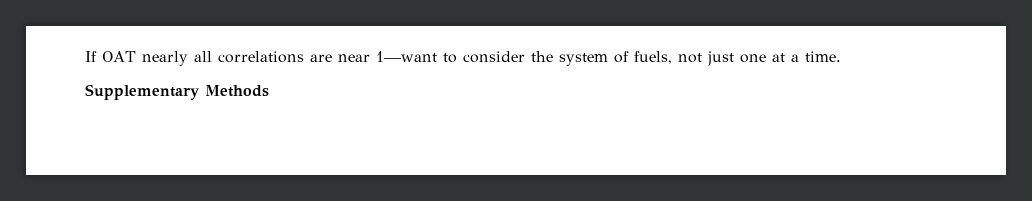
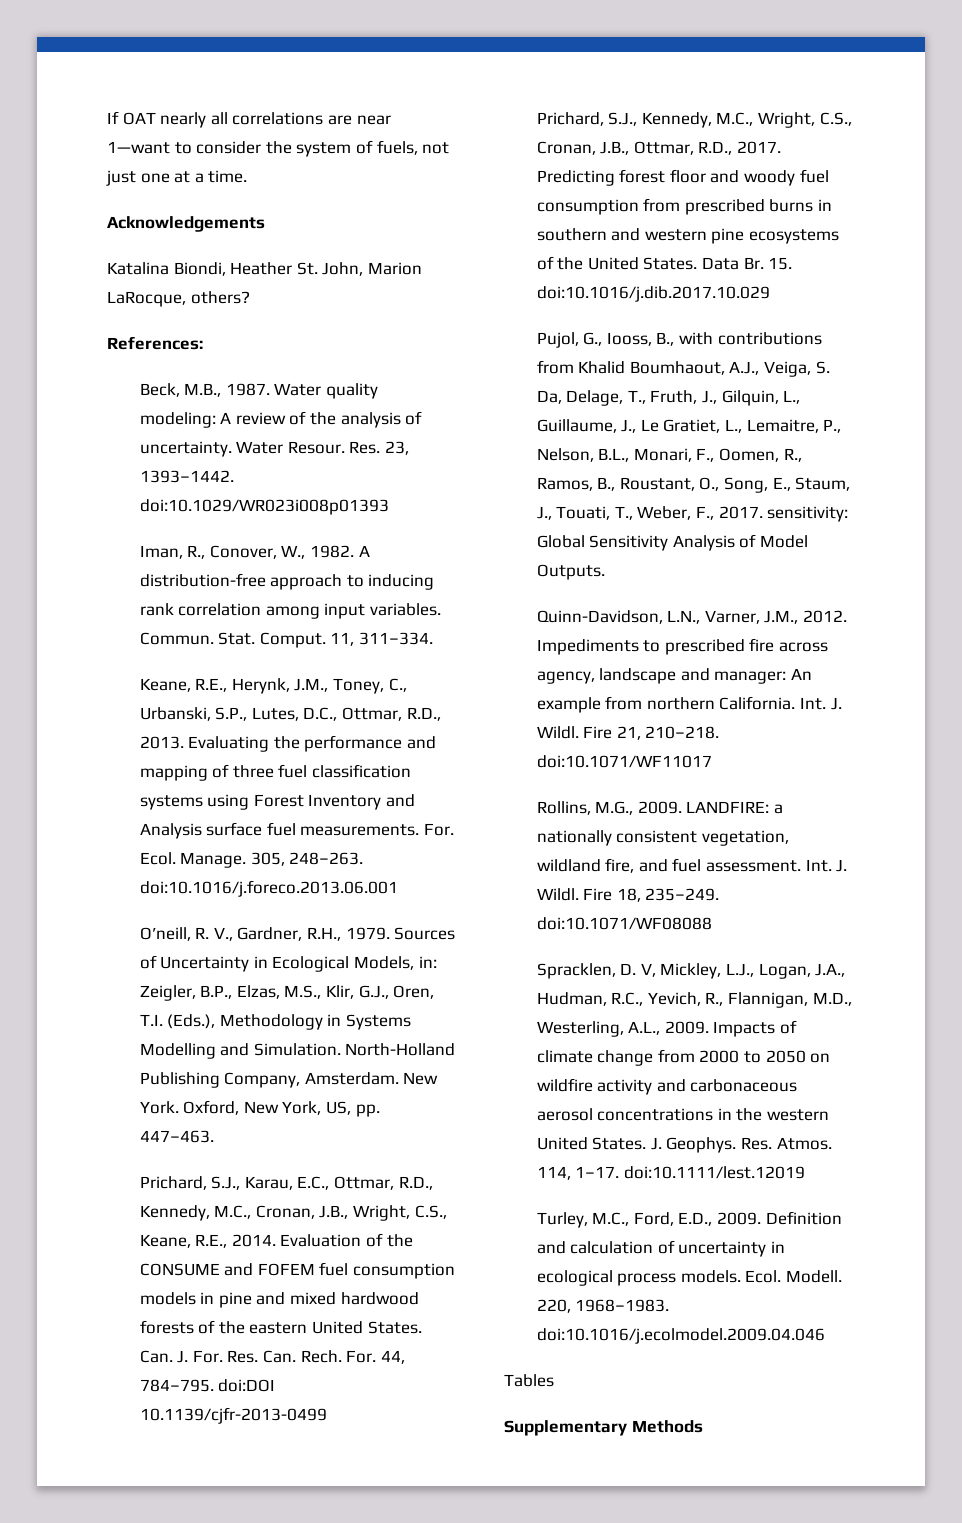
(841, 56) none -> [107,216,265,232] [107,262,422,276] [107,291,250,307] [107,336,203,350] [139,383,378,399] [139,411,423,428] [139,441,409,457] [139,470,234,483] [139,499,389,515] [139,545,370,559] [139,573,435,590] [139,603,441,619] [139,632,433,648] [139,678,407,694] [139,707,441,721] [139,735,436,752] [139,764,411,781] [139,794,415,810] [139,822,454,839] [139,852,364,868] [139,880,398,897] [139,927,456,941] [139,955,437,972] [139,985,435,1001] [139,1014,411,1030] [139,1043,456,1059] [139,1072,439,1088] [139,1100,380,1117] [139,1130,214,1143] [139,1176,433,1190] [139,1205,447,1221] [139,1233,413,1248] [139,1262,455,1279] [139,1292,419,1308] [139,1320,422,1334] [139,1350,405,1364] [139,1379,276,1392] [139,1407,327,1424] [536,112,852,128] [536,141,781,155] [536,169,829,186] [536,198,832,215] [536,228,839,244] [536,256,793,270] [536,286,770,302] [536,332,822,348] [536,360,830,377] [536,390,801,406] [536,419,842,433] [536,448,802,462] [536,477,851,493] [536,506,849,522] [536,534,808,551] [536,564,605,580] [536,610,847,624] [536,638,828,655] [536,668,812,684] [536,696,842,713] [536,726,720,740] [536,755,712,768] [536,801,783,815] [536,830,789,846] [536,858,848,873] [536,888,720,902] [536,917,712,930] [536,963,846,979] [536,992,852,1008] [536,1020,797,1037] [536,1049,831,1066] [536,1078,798,1095] [536,1108,829,1121] [536,1137,832,1153] [536,1166,805,1180] [536,1211,842,1228] [536,1240,785,1257] [536,1270,842,1286] [536,1299,670,1313] [536,1328,825,1344] [504,1374,554,1387] // Acknowledgements // Katalina Biondi, Heather St. John, Marion LaRocque, others? // References: // Beck, M.B., 1987. Water quality modeling: A review of the analysis of uncertainty. Water Resour. Res. 23, 1393–1442. doi:10.1029/WR023i008p01393 // Iman, R., Conover, W., 1982. A distribution-free approach to inducing rank correlation among input variables. Commun. Stat. Comput. 11, 311–334. // Keane, R.E., Herynk, J.M., Toney, C., Urbanski, S.P., Lutes, D.C., Ottmar, R.D., 2013. Evaluating the performance and mapping of three fuel classification systems using Forest Inventory and Analysis surface fuel measurements. For. Ecol. Manage. 305, 248–263. doi:10.1016/j.foreco.2013.06.001 // O’neill, R. V., Gardner, R.H., 1979. Sources of Uncertainty in Ecological Models, in: Zeigler, B.P., Elzas, M.S., Klir, G.J., Oren, T.I. (Eds.), Methodology in Systems Modelling and Simulation. North-Holland Publishing Company, Amsterdam. New York. Oxford, New York, US, pp. 447–463. // Prichard, S.J., Karau, E.C., Ottmar, R.D., Kennedy, M.C., Cronan, J.B., Wright, C.S., Keane, R.E., 2014. Evaluation of the CONSUME and FOFEM fuel consumption models in pine and mixed hardwood forests of the eastern United States. Can. J. For. Res. Can. Rech. For. 44, 784–795. doi:DOI 10.1139/cjfr-2013-0499 // Prichard, S.J., Kennedy, M.C., Wright, C.S., Cronan, J.B., Ottmar, R.D., 2017. Predicting forest floor and woody fuel consumption from prescribed burns in southern and western pine ecosystems of the United States. Data Br. 15. doi:10.1016/j.dib.2017.10.029 // Pujol, G., Iooss, B., with contributions from Khalid Boumhaout, A.J., Veiga, S. Da, Delage, T., Fruth, J., Gilquin, L., Guillaume, J., Le Gratiet, L., Lemaitre, P., Nelson, B.L., Monari, F., Oomen, R., Ramos, B., Roustant, O., Song, E., Staum, J., Touati, T., Weber, F., 2017. sensitivity: Global Sensitivity Analysis of Model Outputs. // Quinn-Davidson, L.N., Varner, J.M., 2012. Impediments to prescribed fire across agency, landscape and manager: An example from northern California. Int. J. Wildl. Fire 21, 210–218. doi:10.1071/WF11017 // Rollins, M.G., 2009. LANDFIRE: a nationally consistent vegetation, wildland fire, and fuel assessment. Int. J. Wildl. Fire 18, 235–249. doi:10.1071/WF08088 // Spracklen, D. V, Mickley, L.J., Logan, J.A., Hudman, R.C., Yevich, R., Flannigan, M.D., Westerling, A.L., 2009. Impacts of climate change from 2000 to 2050 on wildfire activity and carbonaceous aerosol concentrations in the western United States. J. Geophys. Res. Atmos. 114, 1–17. doi:10.1111/lest.12019 // Turley, M.C., Ford, E.D., 2009. Definition and calculation of uncertainty in ecological process models. Ecol. Modell. 220, 1968–1983. doi:10.1016/j.ecolmodel.2009.04.046 // Tables

